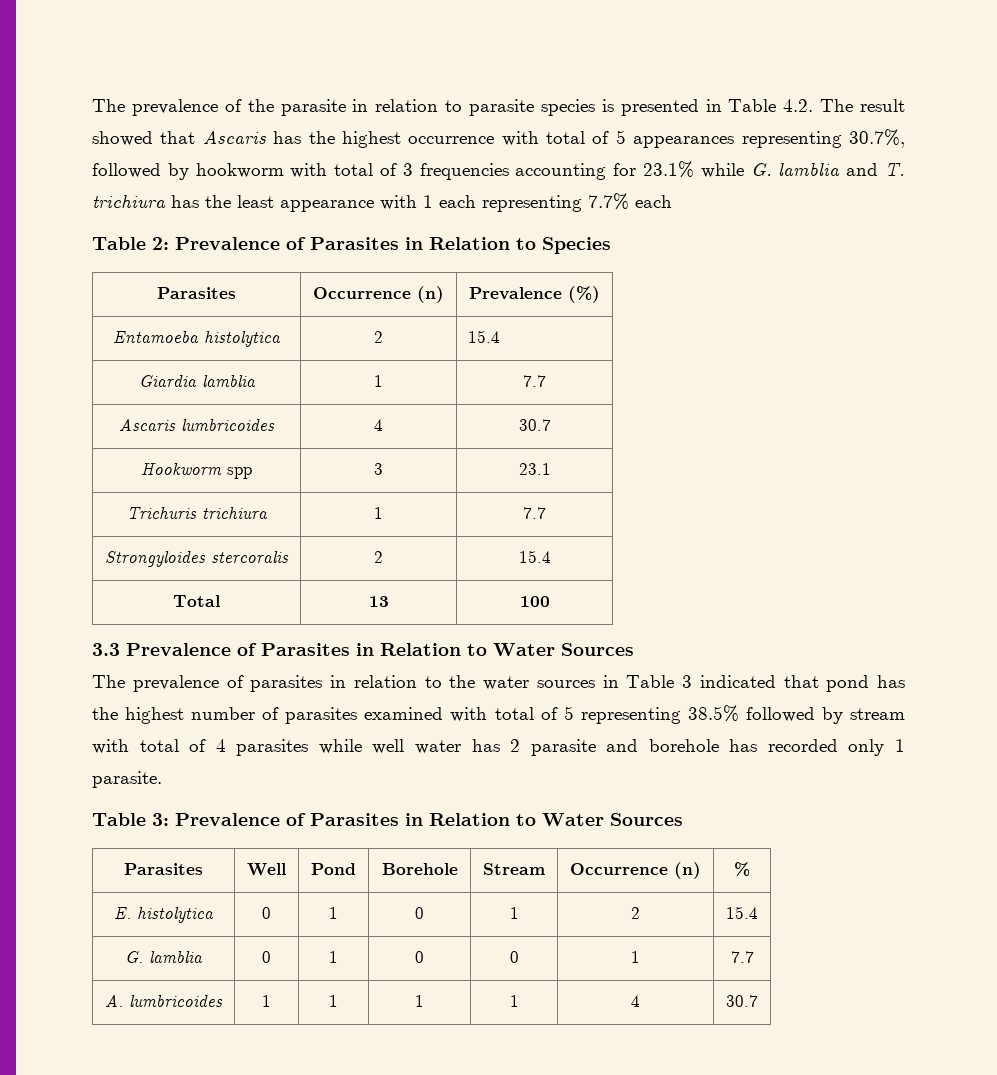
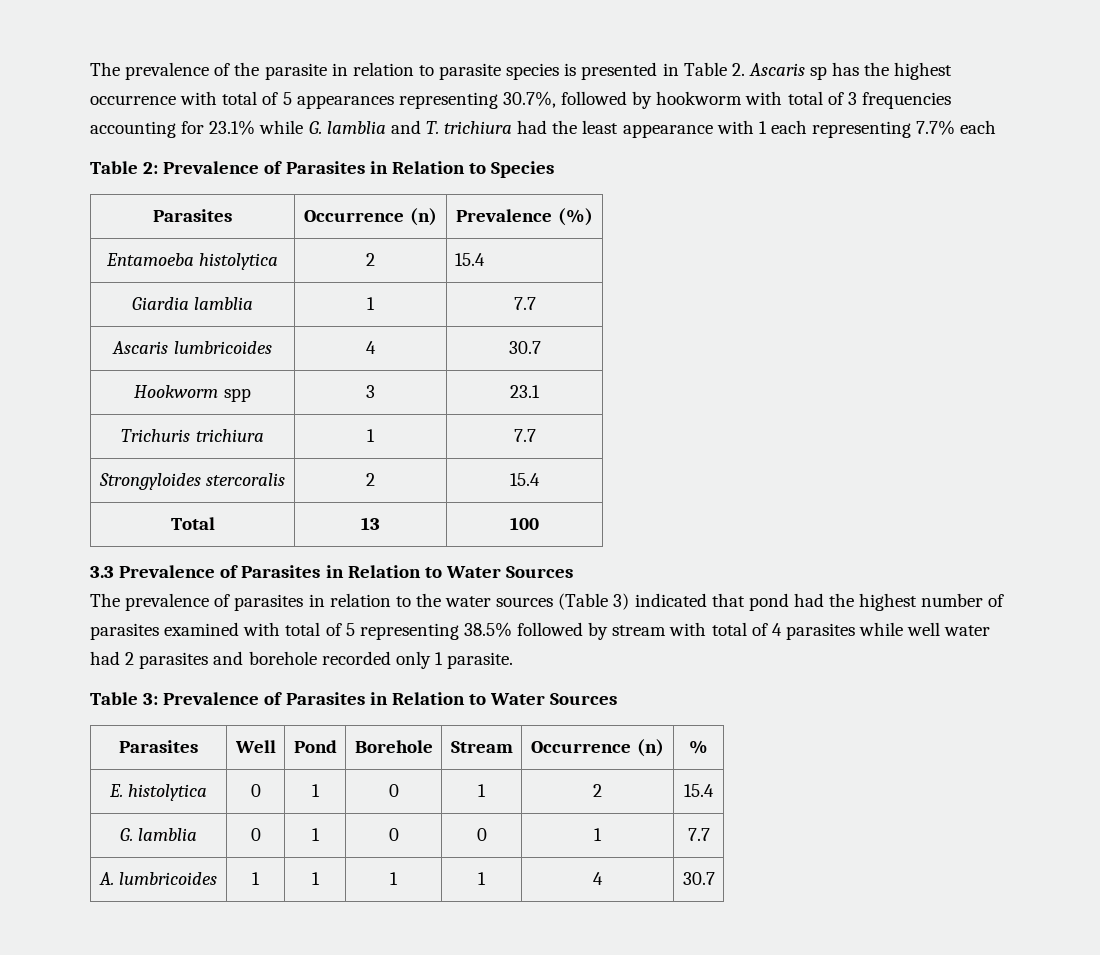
[783,99,905,112] [92,130,266,146] 4.2. The result showed that Ascaris -> [731,63,828,80] 2. Ascaris sp
[171,195,199,208] has -> [517,120,548,134] had
[602,675,692,688] in Table 3 -> [558,593,630,610] (Table 3)
[877,675,905,688] has -> [793,593,824,607] had
[471,739,596,756] has 2 parasite -> [90,651,209,669] had 2 parasites
[729,739,758,752] has -> (317, 658) none

